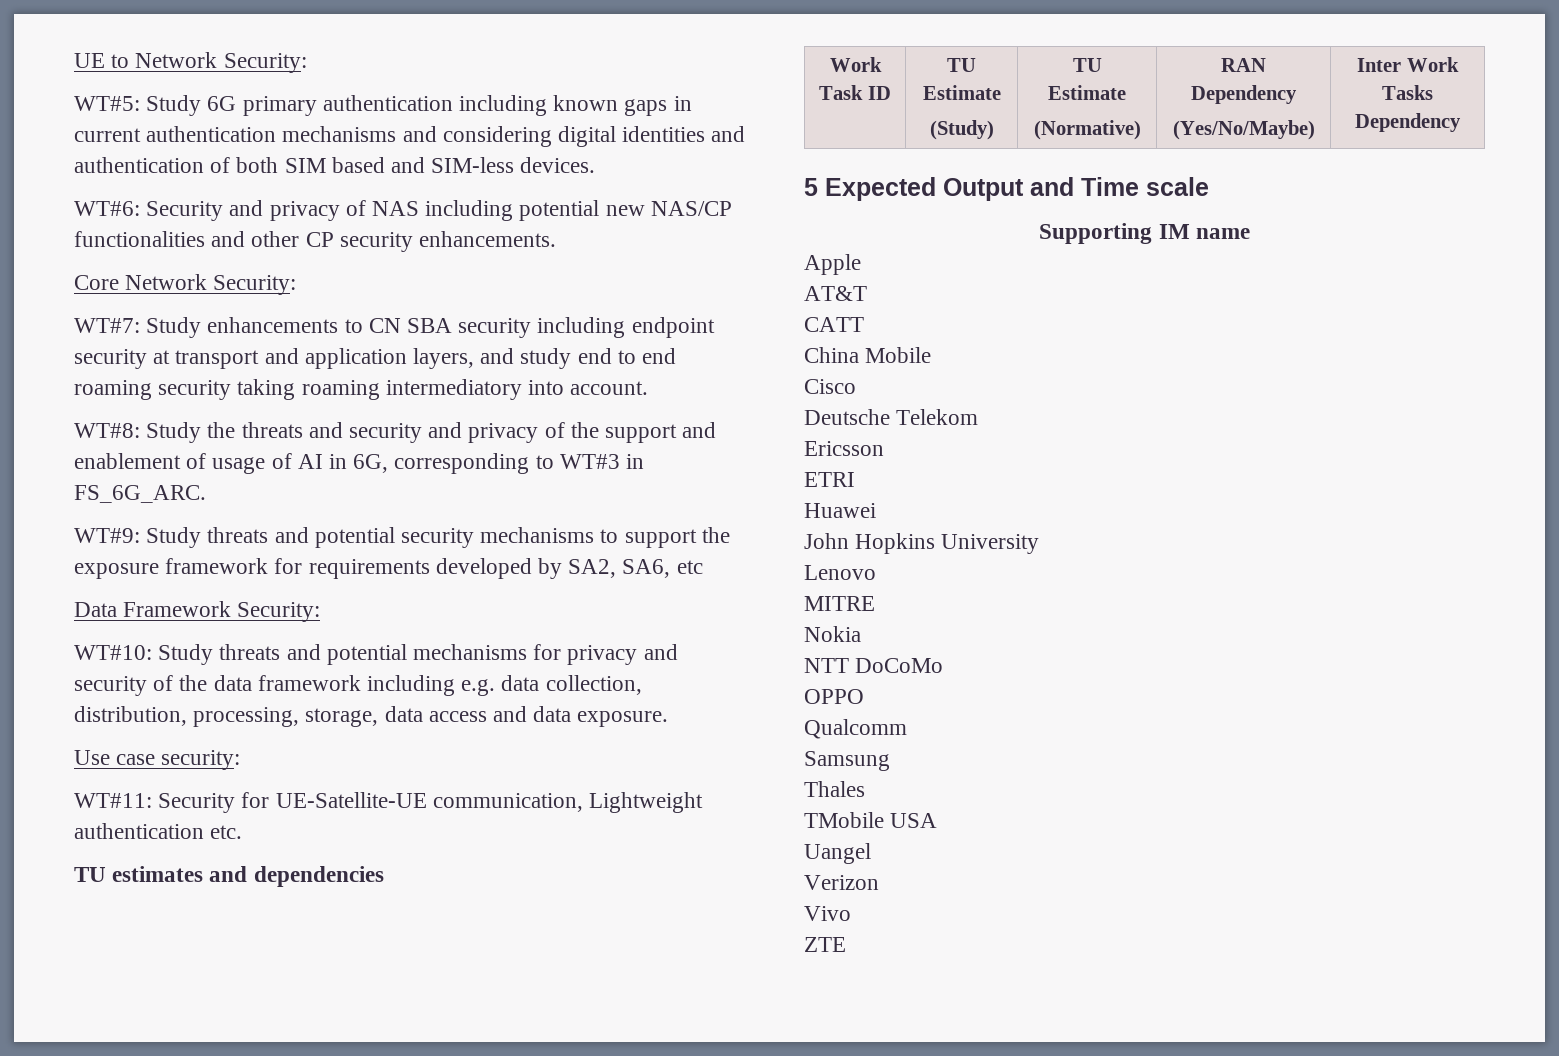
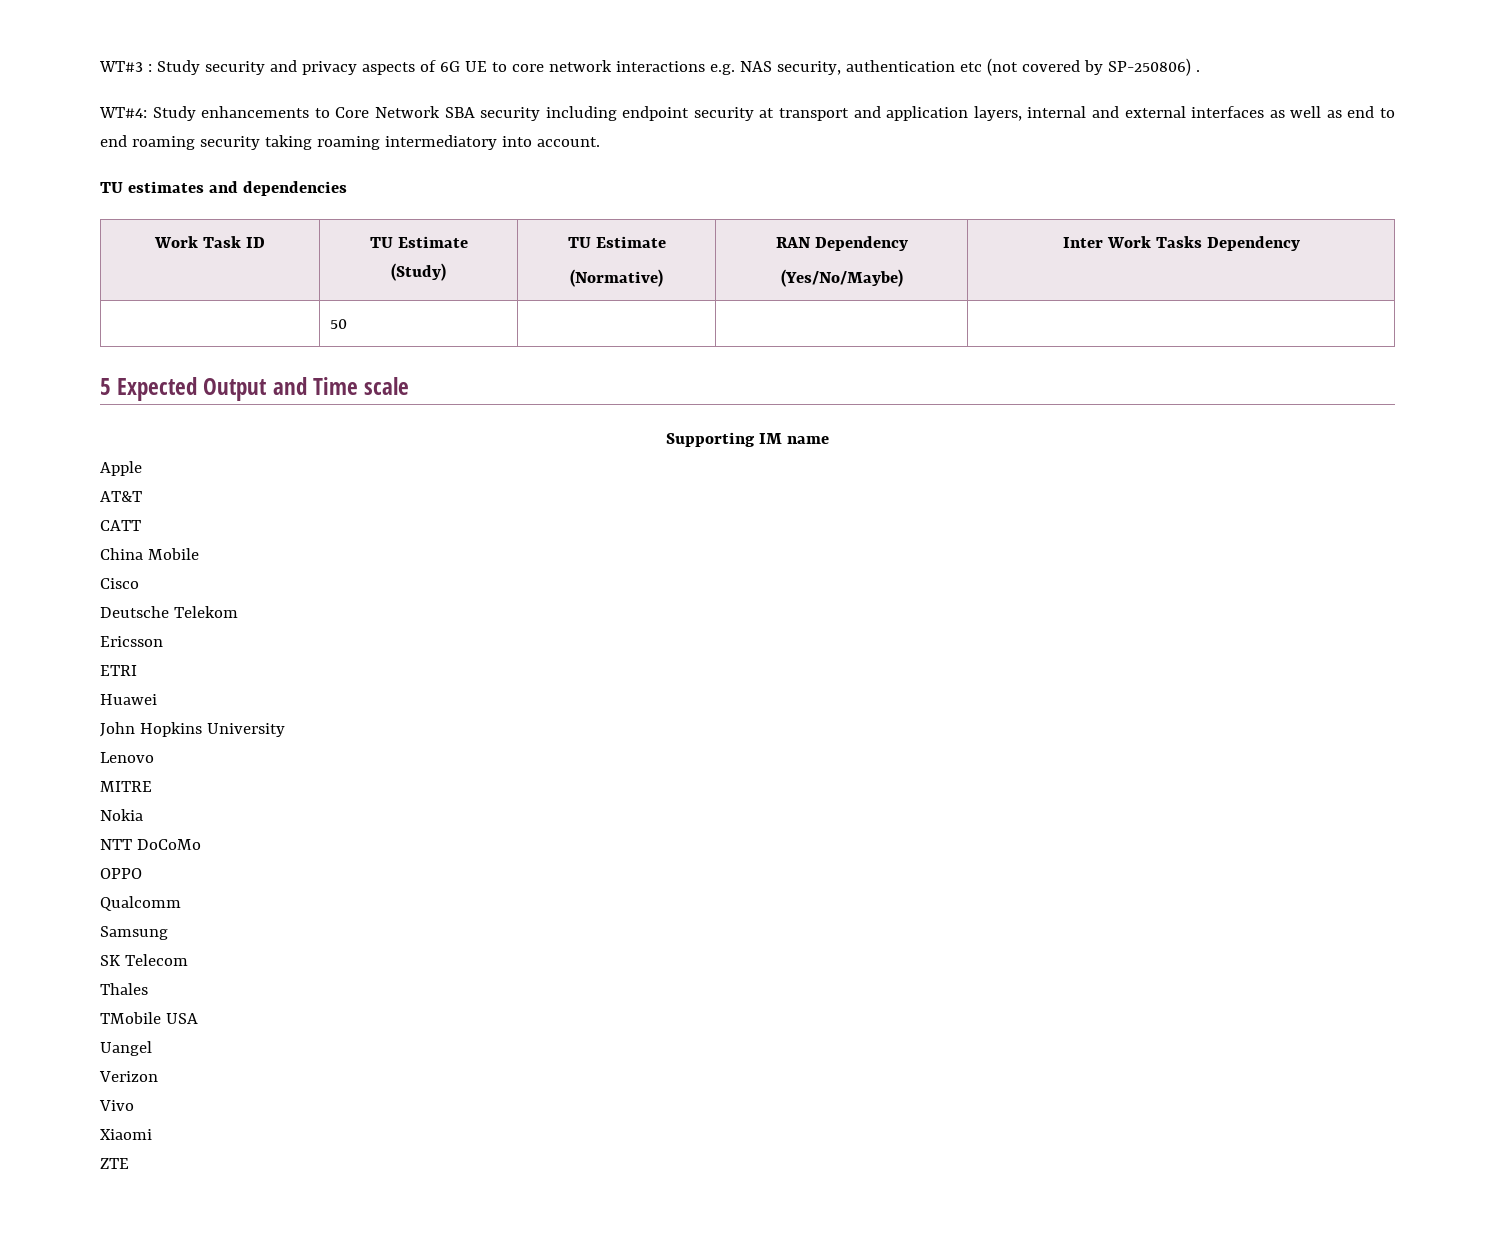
[74,52,307,73] [74,95,692,116] [74,126,746,147] [74,157,596,173] [74,200,732,221] [74,231,557,252] [74,274,297,295] [74,318,140,333] UE to Network Security: // WT#5: Study 6G primary authentication including known gaps in current authentication mechanisms and considering digital identities and authentication of both SIM based and SIM-less devices. // WT#6: Security and privacy of NAS including potential new NAS/CP functionalities and other CP security enhancements. // Core Network Security: // WT#7: -> [99,58,1200,76] [99,107,147,118] WT#3 : Study security and privacy aspects of 6G UE to core network interactions e.g. NAS security, authentication etc (not covered by SP-250806) . // WT#4:
[368,318,401,333] CN -> [335,106,440,118] Core Network
[480,348,572,369] and study -> [1027,106,1342,118] internal and external interfaces as well as
[74,422,717,443] [74,453,645,474] [74,485,206,503] [74,527,730,548] [74,558,703,579] [74,601,321,622] [74,644,678,665] [74,675,642,696] [74,706,669,727] [74,750,241,770] [74,792,704,813] [74,823,243,839] // WT#8: Study the threats and security and privacy of the support and enablement of usage of AI in 6G, corresponding to WT#3 in FS_6G_ARC. // WT#9: Study threats and potential security mechanisms to support the exposure framework for requirements developed by SA2, SA6, etc // Data Framework Security: // WT#10: Study threats and potential mechanisms for privacy and security of the data framework including e.g. data collection, distribution, processing, storage, data access and data exposure. // Use case security: // WT#11: Security for UE-Satellite-UE communication, Lightweight authentication etc. -> (600, 142) none
(1461, 122) none -> [330,319,348,329] // | 50 | | |
(890, 761) none -> [100,954,188,966] // SK Telecom
(851, 913) none -> [100,1129,152,1140] // Xiaomi

